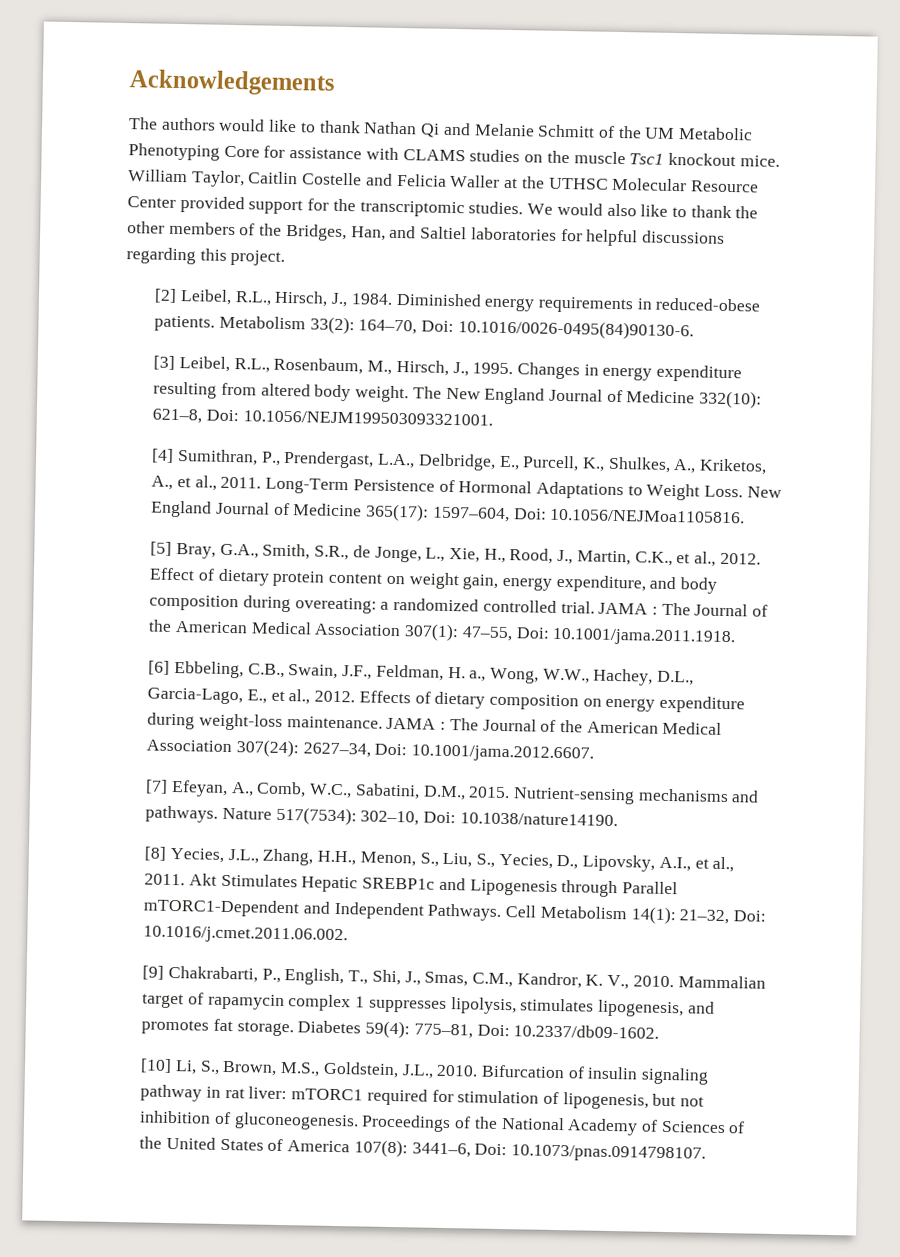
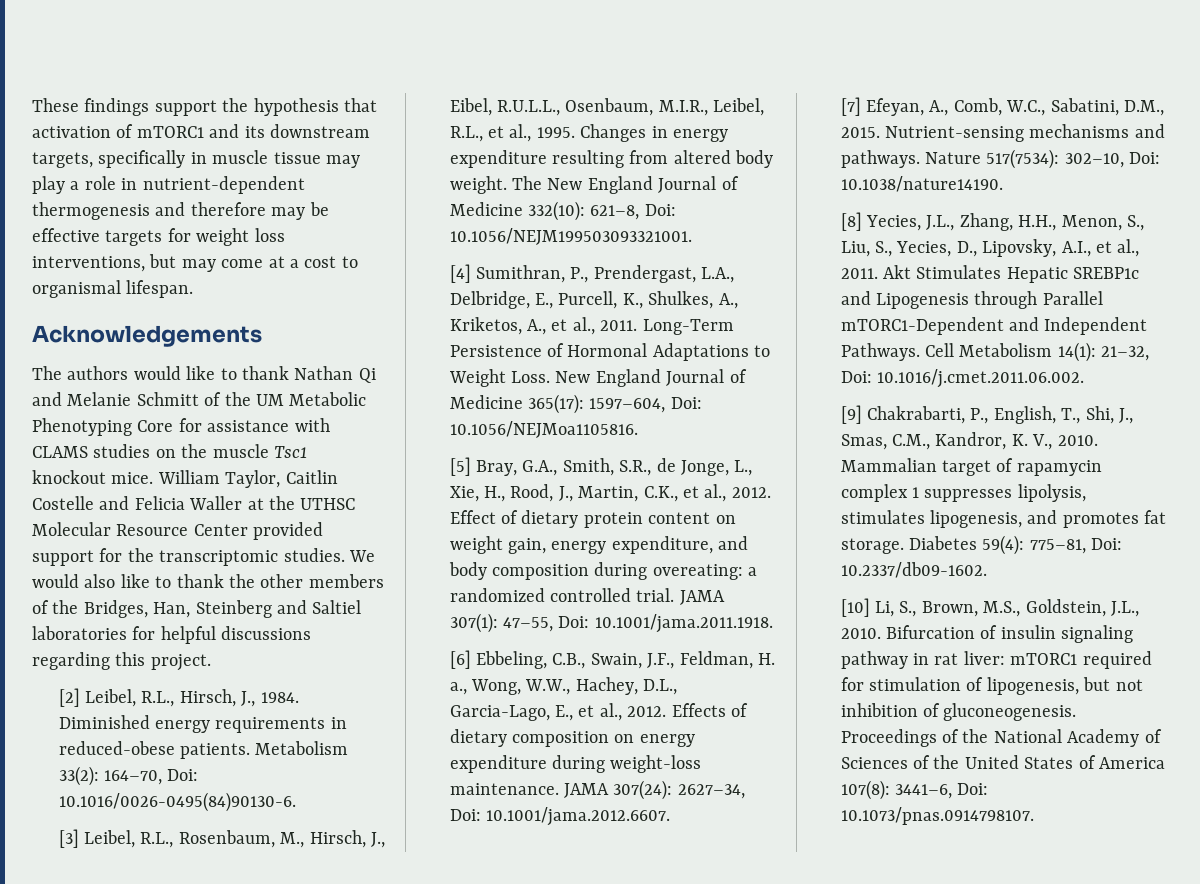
(129, 82) none -> [32,98,377,116] [32,124,370,138] [32,150,360,168] [32,176,305,194] [32,202,329,220] [32,228,285,246] [32,254,358,272] [32,280,194,298] These findings support the hypothesis that activation of mTORC1 and its downstream targets, specifically in muscle tissue may play a role in nutrient-dependent thermogenesis and therefore may be effective targets for weight loss interventions, but may come at a cost to organismal lifespan. //
(386, 233) none -> [195,600,272,618] Steinberg
(469, 369) none -> [449,98,765,116] [449,124,532,142] Eibel, R.U.L.L., Osenbaum, M.I.R., Leibel, R.L., et al.,
[651,602,769,617] [148,619,402,637] : The Journal of the American Medical Association -> (725, 597) none
[440,718,723,735] [146,739,233,753] : The Journal of the American Medical Association -> (609, 790) none

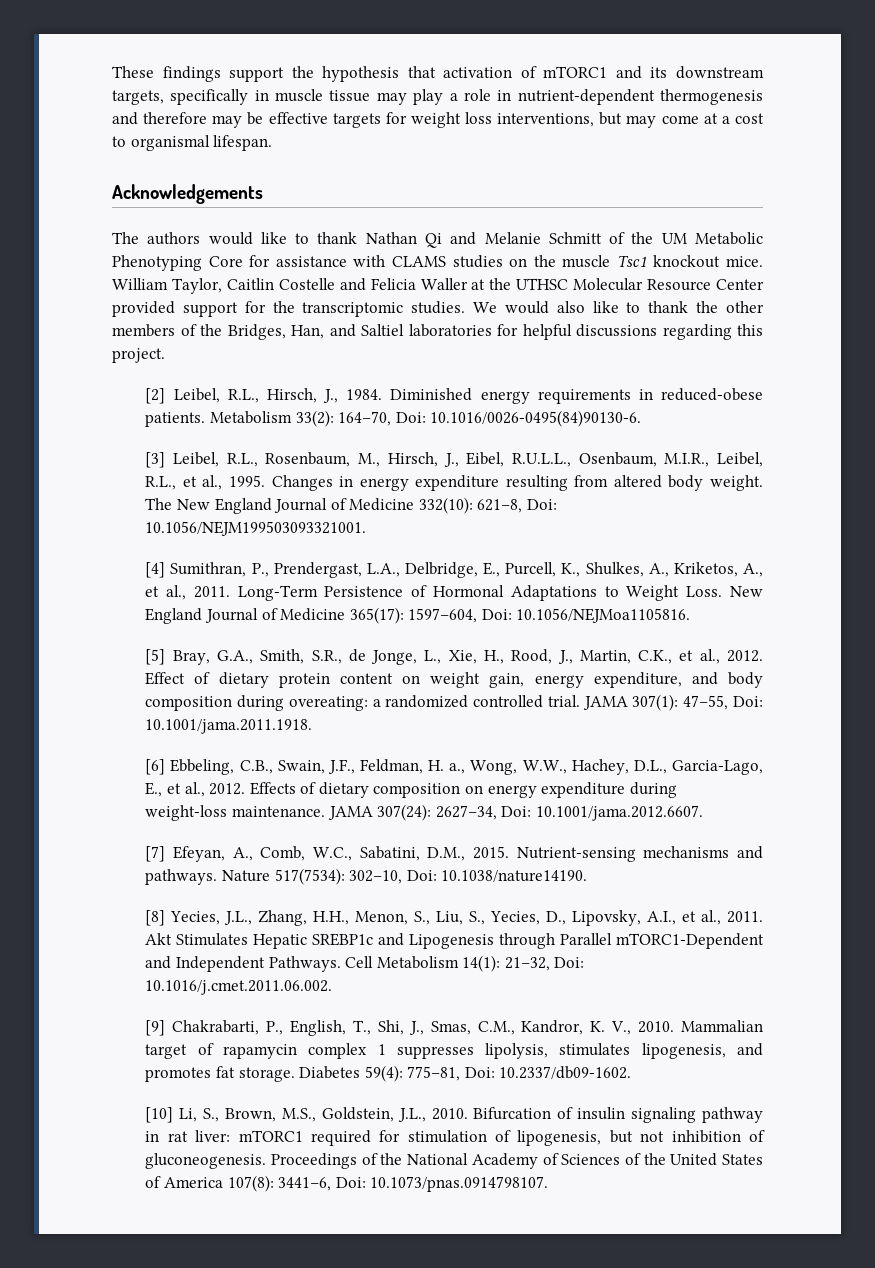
[195,600,272,618] Steinberg -> (324, 332) none

